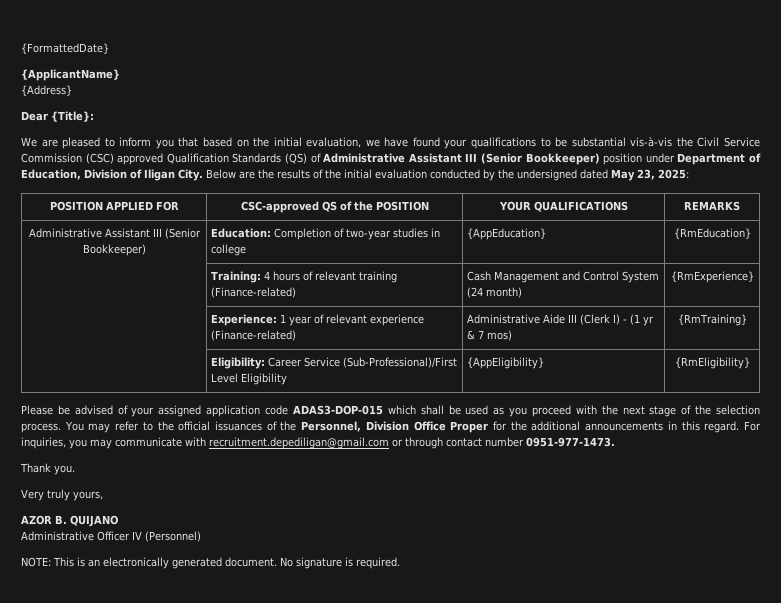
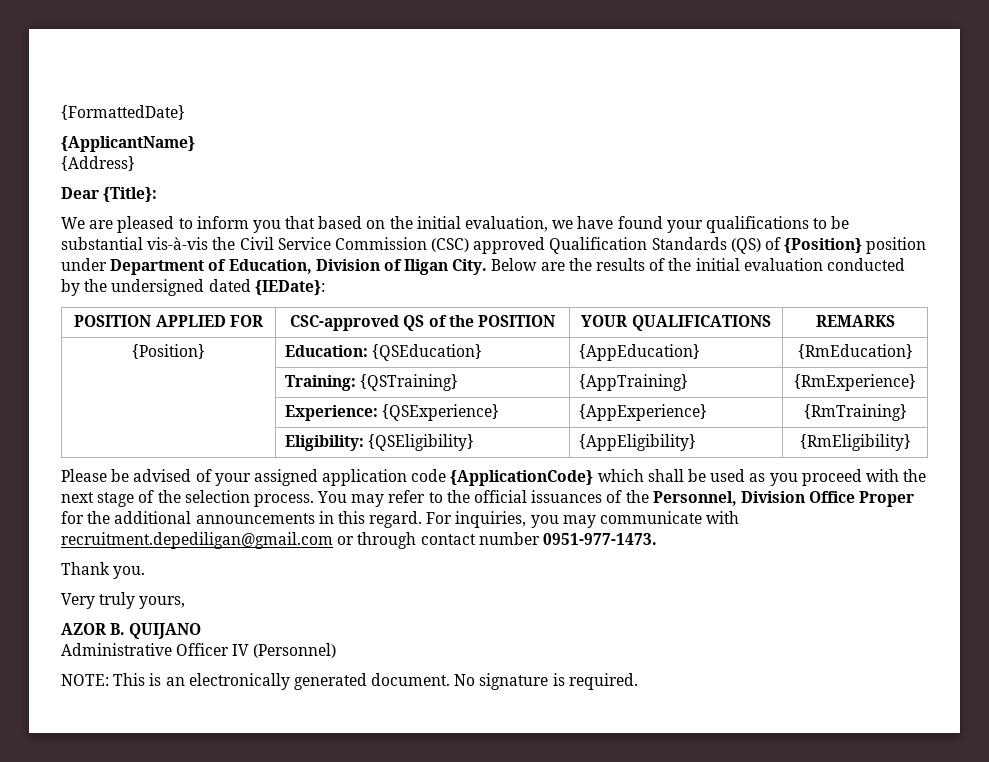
[323,153,600,165] Administrative Assistant III (Senior Bookkeeper) -> [784,238,863,254] {Position}
[611,169,689,181] May 23, 2025: -> [254,280,325,296] {IEDate}:
[28,228,201,239] [82,244,146,256] [211,228,441,240] [211,244,247,256] [467,228,547,240] [673,228,751,239] [211,271,398,283] [211,287,297,298] [467,271,660,283] [467,287,523,298] [670,271,754,283] [211,314,425,326] [211,330,297,341] [467,314,655,326] [467,330,513,341] [677,314,747,326] [211,357,458,369] [211,373,288,385] Administrative Assistant III (Senior Bookkeeper) | Education: Completion of two-year studies in college | {AppEducation} | {RmEducation} // | Training: 4 hours of relevant training (Finance-related) | Cash Management and Control System (24 month) | {RmExperience} // | Experience: 1 year of relevant experience (Finance-related) | Administrative Aide III (Clerk I) - (1 yr & 7 mos) | {RmTraining} // | Eligibility: Career Service (Sub-Professional)/First Level Eligibility -> [132,344,205,359] [284,344,482,361] [578,344,700,361] [797,344,913,359] [284,374,458,391] [578,374,688,391] [794,374,916,391] [284,404,499,421] [578,404,707,421] [803,404,907,421] [284,434,474,451] {Position} | Education: {QSEducation} | {AppEducation} | {RmEducation} // | Training: {QSTraining} | {AppTraining} | {RmExperience} // | Experience: {QSExperience} | {AppExperience} | {RmTraining} // | Eligibility: {QSEligibility}
[292,405,383,415] ADAS3-DOP-015 -> [450,470,594,486] {ApplicationCode}

